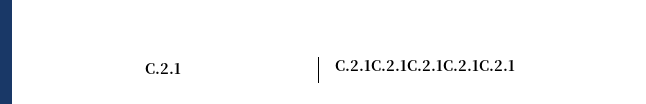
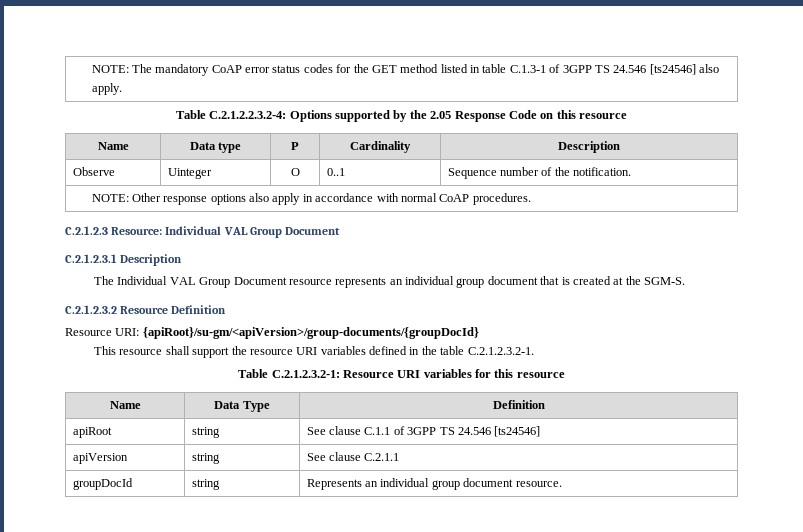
[144,63,181,74] [335,60,515,71] C.2.1 // C.2.1C.2.1C.2.1C.2.1C.2.1 -> [91,64,720,76] [91,83,122,95] [175,110,628,122] [97,142,129,150] [189,142,242,153] [291,142,299,150] [350,141,411,153] [558,141,620,153] [72,167,115,176] [167,168,212,179] [290,168,300,176] [326,168,345,176] [447,167,632,179] [91,193,531,205] [65,226,341,238] [65,254,183,266] [93,276,685,288] [65,305,227,314] [65,327,479,339] [93,346,534,358] [238,369,565,378] [109,401,141,409] [214,401,270,412] [492,400,545,409] [72,427,112,438] [191,427,220,438] [306,426,541,437] [72,453,128,464] [191,453,220,464] [306,452,400,461] [72,478,133,490] [191,479,220,490] [306,478,562,490] NOTE: The mandatory CoAP error status codes for the GET method listed in table C.1.3-1 of 3GPP TS 24.546 [ts24546] also apply. // Table C.2.1.2.2.3.2-4: Options supported by the 2.05 Response Code on this resource // Name | Data type | P | Cardinality | Description // Observe | Uinteger | O | 0..1 | Sequence number of the notification. // NOTE: Other response options also apply in accordance with normal CoAP procedures. // C.2.1.2.3 Resource: Individual VAL Group Document // C.2.1.2.3.1 Description // The Individual VAL Group Document resource represents an individual group document that is created at the SGM-S. // C.2.1.2.3.2 Resource Definition // Resource URI: {apiRoot}/su-gm/<apiVersion>/group-documents/{groupDocId} // This resource shall support the resource URI variables defined in the table C.2.1.2.3.2-1. // Table C.2.1.2.3.2-1: Resource URI variables for this resource // Name | Data Type | Definition // apiRoot | string | See clause C.1.1 of 3GPP TS 24.546 [ts24546] // apiVersion | string | See clause C.2.1.1 // groupDocId | string | Represents an individual group document resource.

